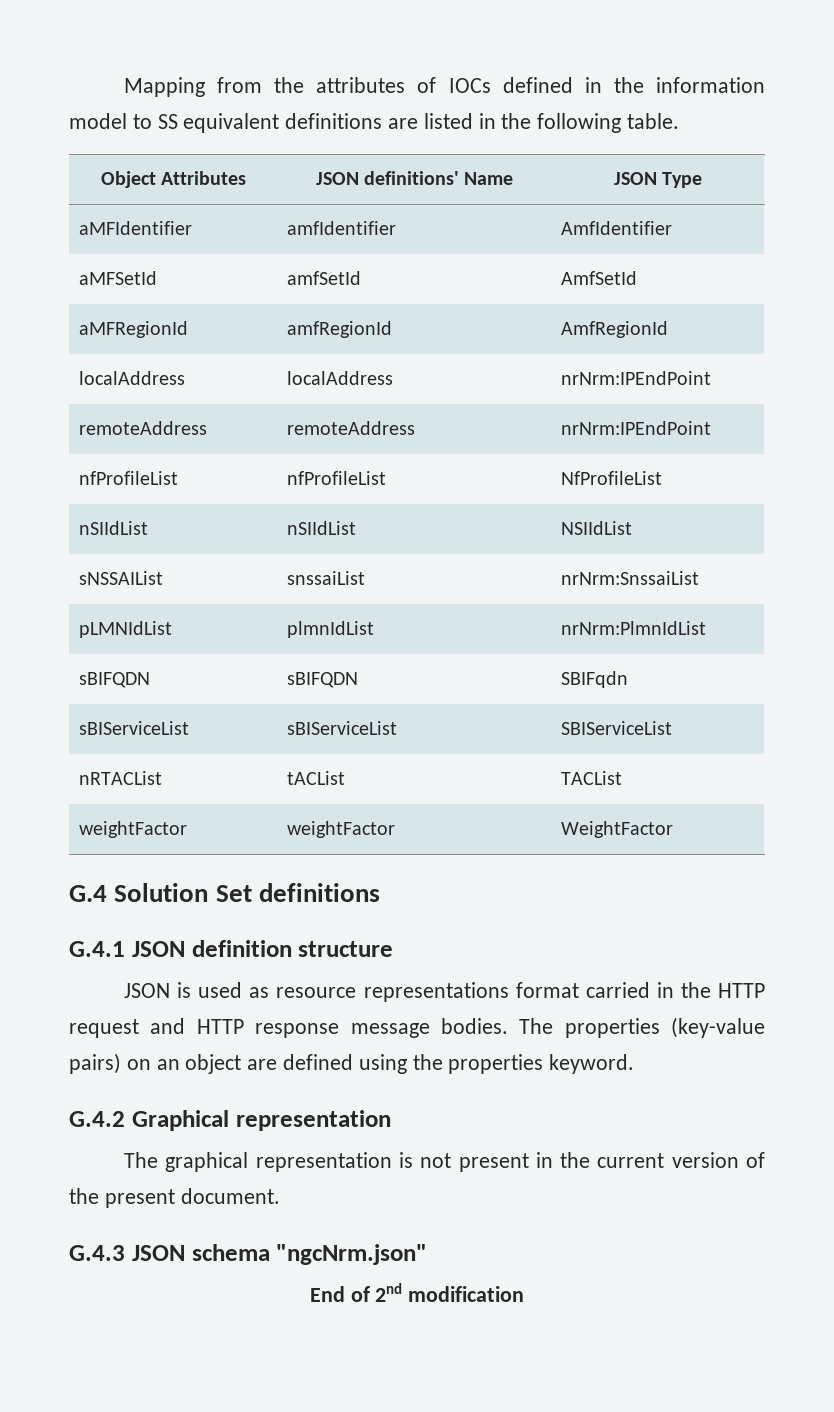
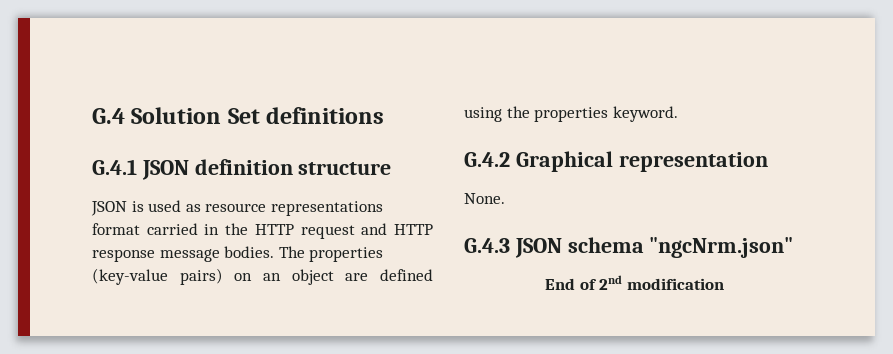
[124,77,765,97] [69,113,680,133] [100,171,247,188] [315,171,514,185] [613,172,703,188] [79,221,193,235] [287,221,397,235] [561,221,673,235] [79,271,158,285] [287,271,362,285] [561,271,638,285] [79,321,189,338] [287,321,393,338] [561,321,669,338] [79,371,186,385] [287,371,394,385] [561,371,712,385] [79,421,208,435] [287,421,416,435] [561,421,712,435] [79,471,179,485] [287,471,387,485] [561,471,663,485] [79,521,149,535] [287,521,357,535] [561,521,633,535] [79,571,164,585] [287,571,366,585] [561,571,700,585] [79,621,173,638] [287,621,375,638] [561,621,707,635] [79,672,151,688] [287,672,359,688] [561,671,629,688] [79,721,190,735] [287,721,398,735] [561,721,673,735] [79,771,163,785] [287,771,346,785] [561,771,623,785] [79,821,188,838] [287,821,396,838] [561,821,674,838] Mapping from the attributes of IOCs defined in the information model to SS equivalent definitions are listed in the following table. // Object Attributes | JSON definitions' Name | JSON Type // aMFIdentifier | amfIdentifier | AmfIdentifier // aMFSetId | amfSetId | AmfSetId // aMFRegionId | amfRegionId | AmfRegionId // localAddress | localAddress | nrNrm:IPEndPoint // remoteAddress | remoteAddress | nrNrm:IPEndPoint // nfProfileList | nfProfileList | NfProfileList // nSIIdList | nSIIdList | NSIIdList // sNSSAIList | snssaiList | nrNrm:SnssaiList // pLMNIdList | plmnIdList | nrNrm:PlmnIdList // sBIFQDN | sBIFQDN | SBIFqdn // sBIServiceList | sBIServiceList | SBIServiceList // nRTACList | tACList | TACList // weightFactor | weightFactor | WeightFactor // -> (92, 116) none
[124,1152,766,1172] [69,1188,280,1208] The graphical representation is not present in the current version of the present document. -> [464,193,505,204] None.

